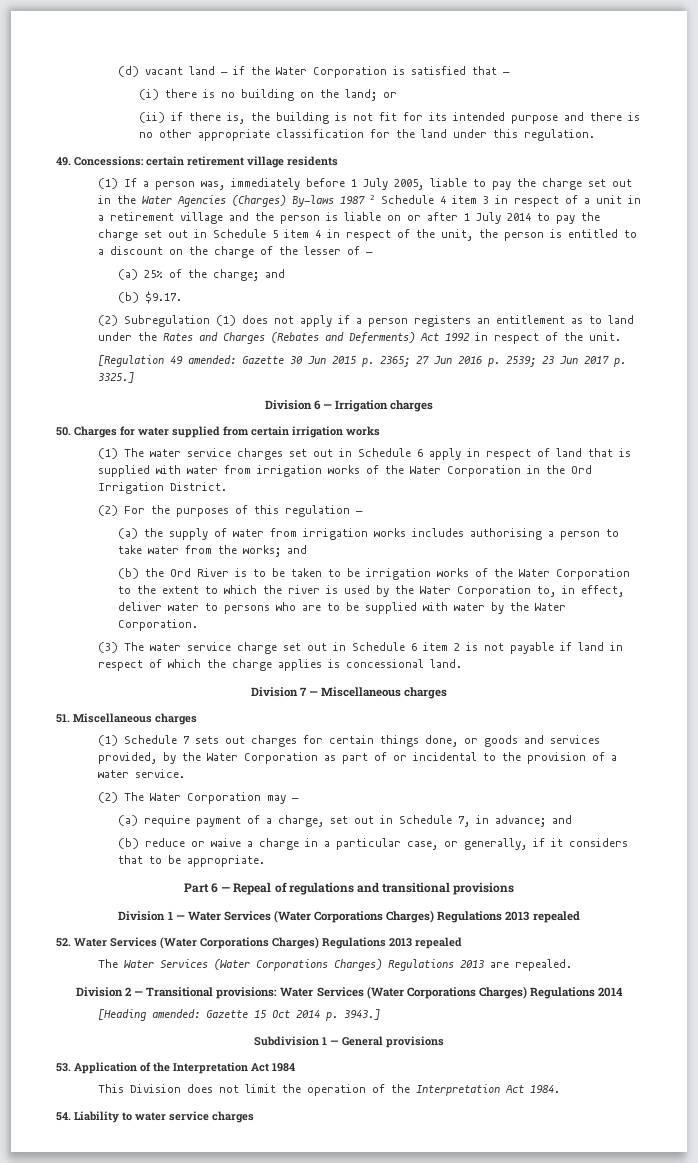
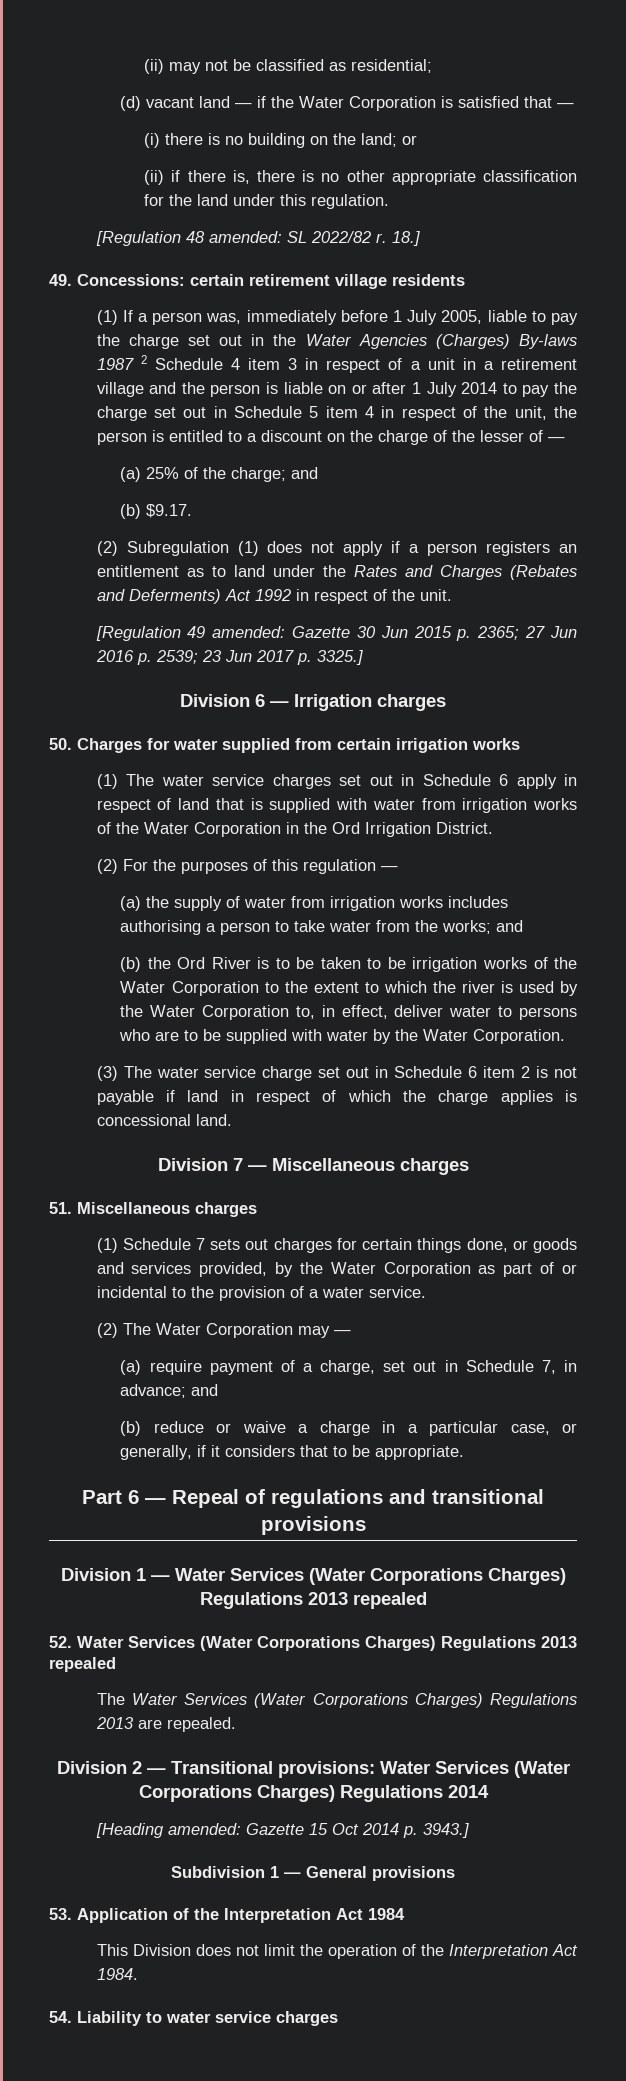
(118, 71) none -> [144,59,433,74] (ii) may not be classified as residential; //
[251,112,585,124] the building is not fit for its intended purpose and -> (250, 177) none
(596, 135) none -> [95,231,420,246] // [Regulation 48 amended: SL 2022/82 r. 18.]

